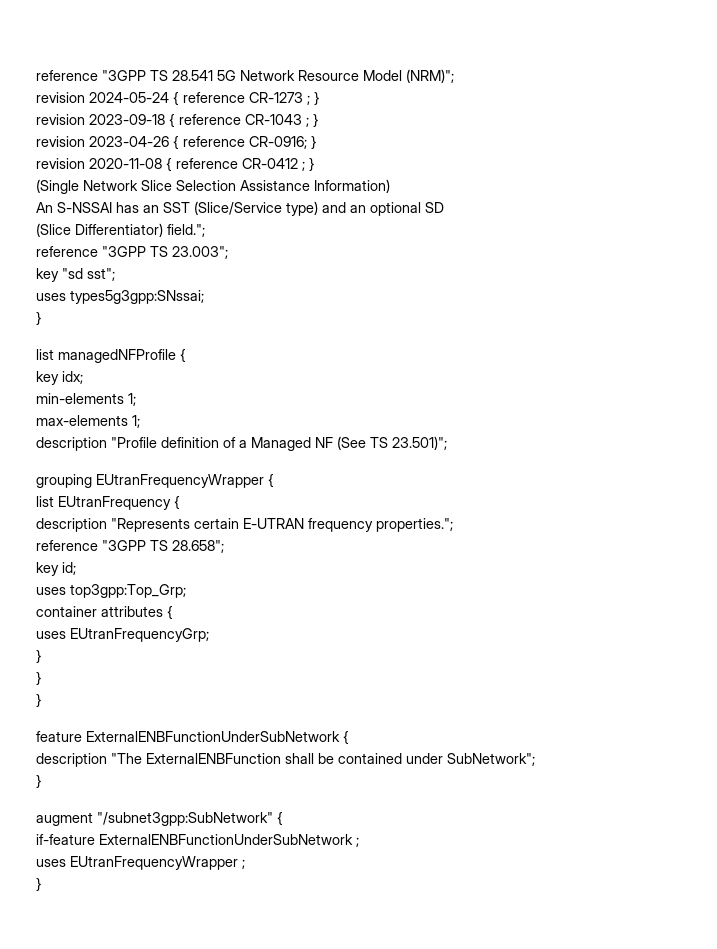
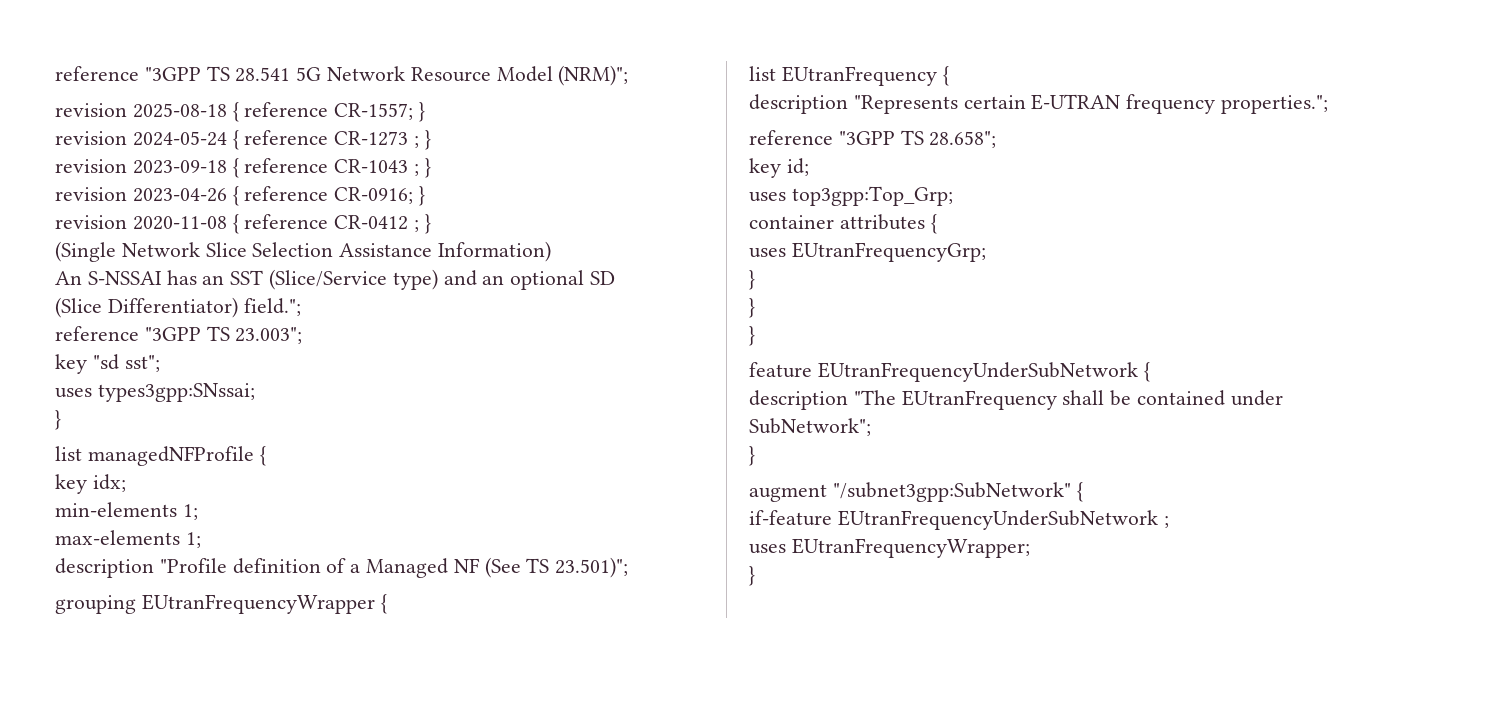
(454, 76) none -> [55,102,426,122] // revision 2025-08-18 { reference CR-1557; }
[70,290,204,304] types5g3gpp:SNssai; -> [97,383,255,402] types3gpp:SNssai;
[86,731,340,742] ExternalENBFunctionUnderSubNetwork -> [817,362,1138,382] EUtranFrequencyUnderSubNetwork
[146,753,281,764] ExternalENBFunction -> [901,390,1057,410] EUtranFrequency
[99,834,353,845] ExternalENBFunctionUnderSubNetwork -> [837,510,1158,530] EUtranFrequencyUnderSubNetwork
[70,856,245,870] EUtranFrequencyWrapper ; -> [791,538,1030,558] EUtranFrequencyWrapper;

